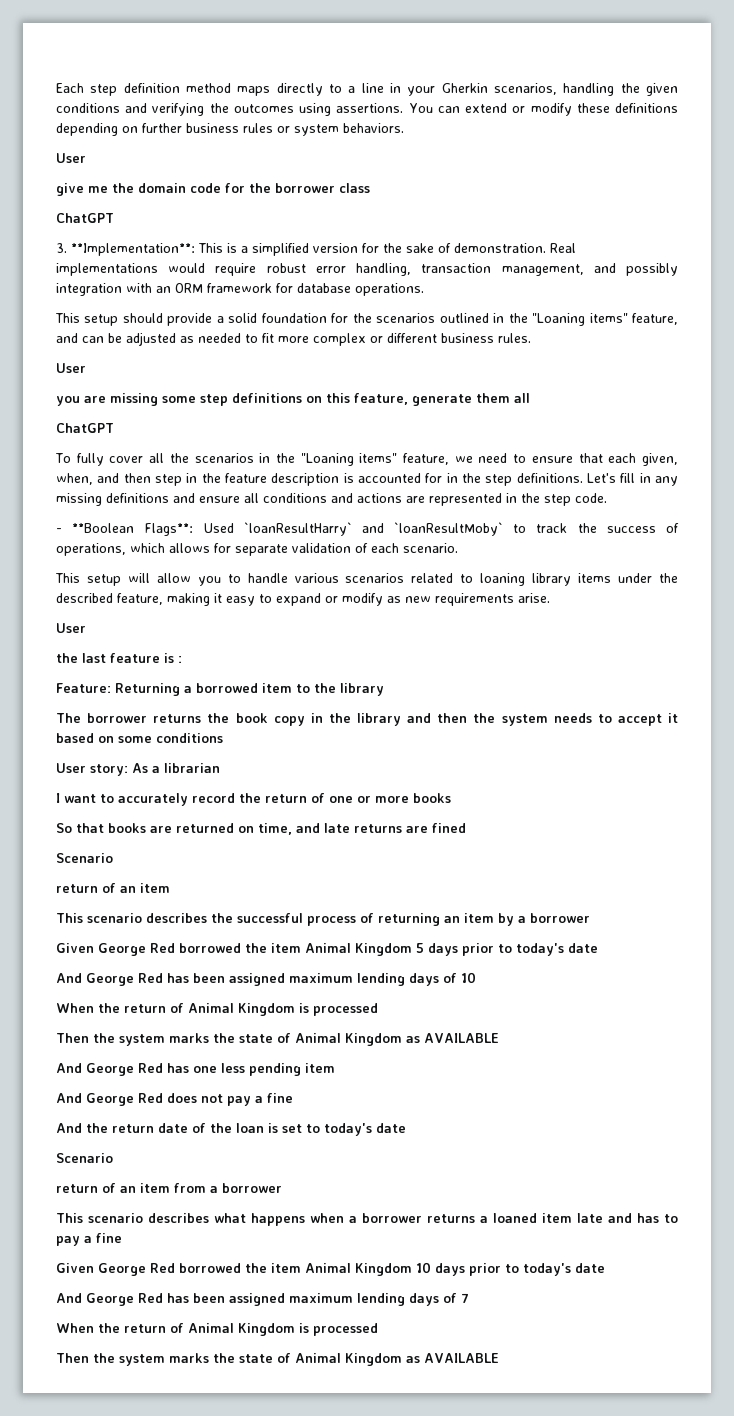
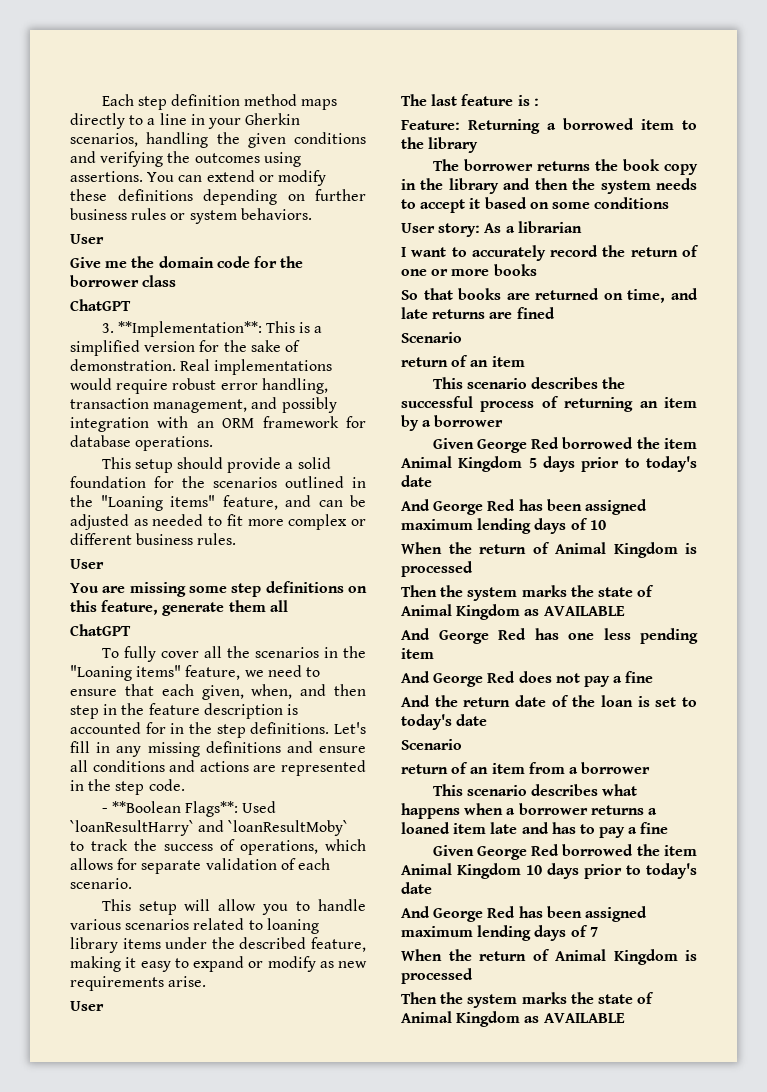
[56,183,84,196] give -> [70,257,101,268] Give
[56,396,80,406] you -> [70,583,99,593] You
[56,653,78,663] the -> [401,94,427,106] The

